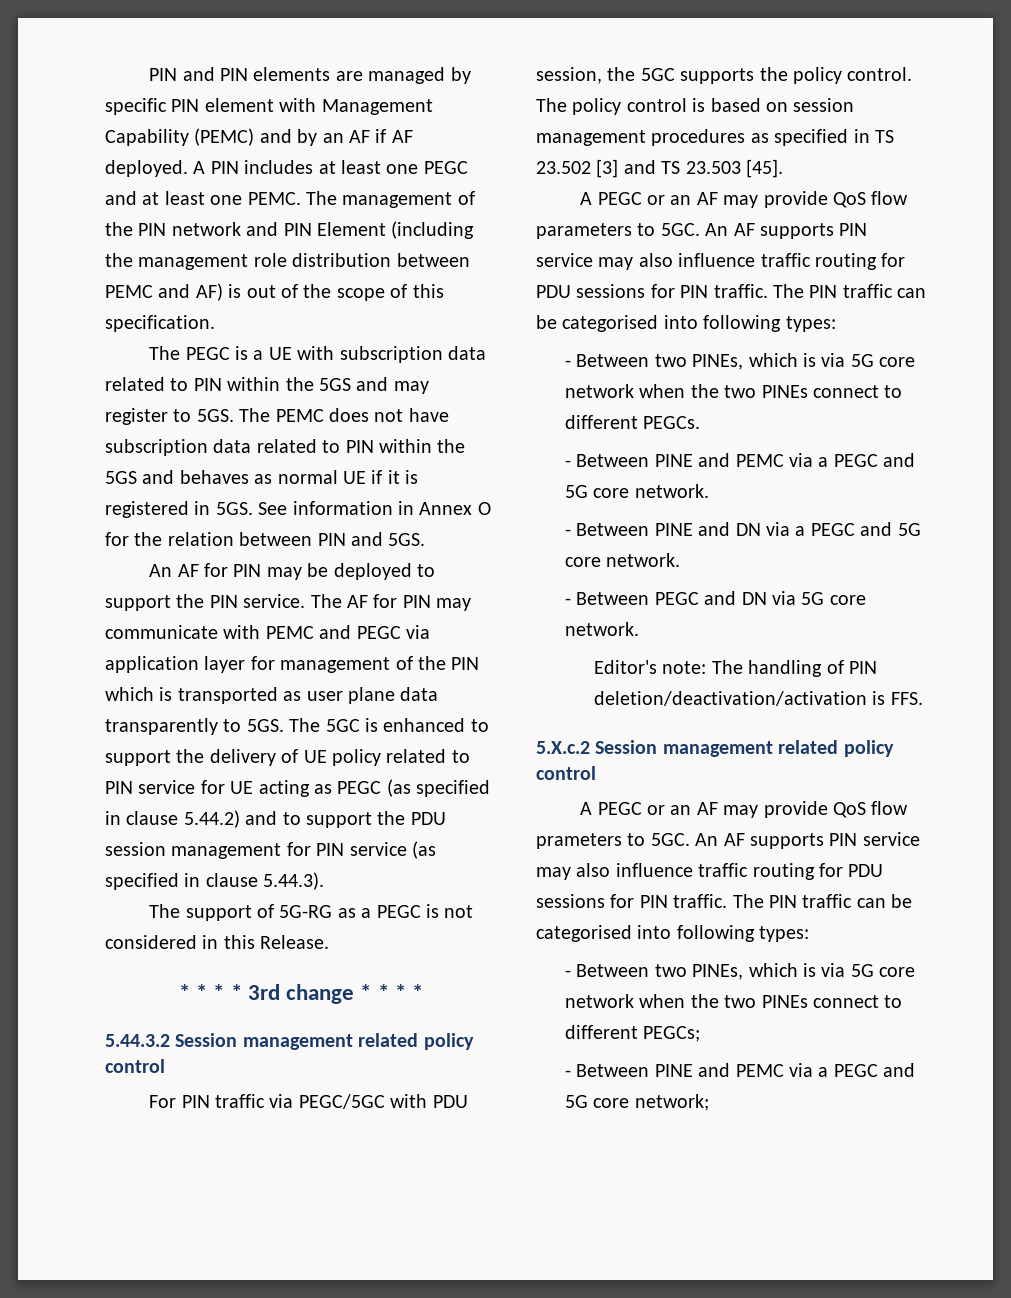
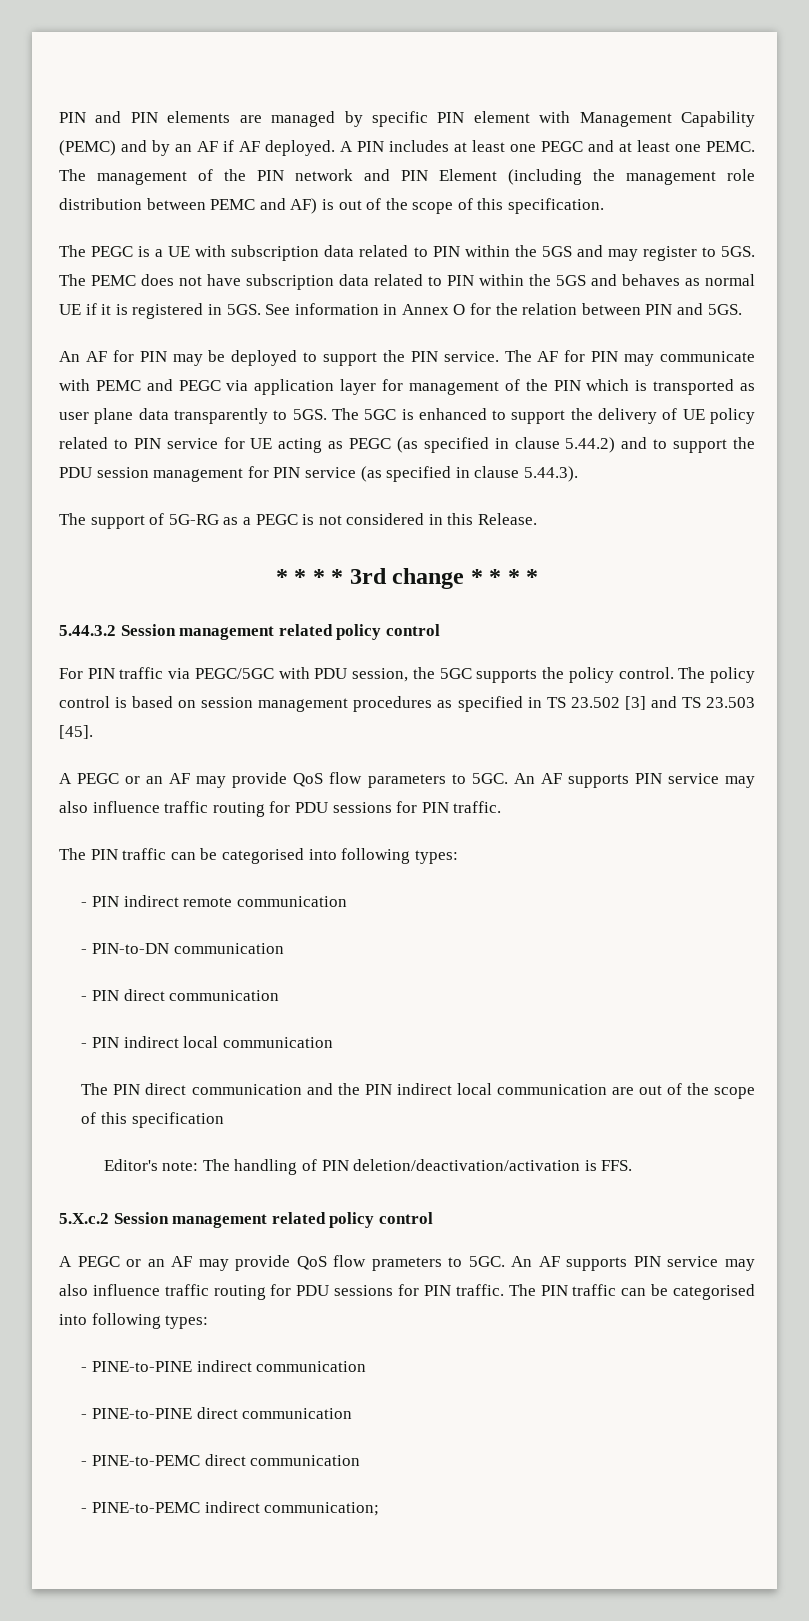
(768, 291) none -> (502, 807) //
[576,353,916,370] [564,384,903,398] [564,415,701,429] [564,453,916,467] [564,484,709,498] [564,522,921,536] [564,553,681,567] [564,591,866,605] [564,622,639,636] Between two PINEs, which is via 5G core network when the two PINEs connect to different PEGCs. // - Between PINE and PEMC via a PEGC and 5G core network. // - Between PINE and DN via a PEGC and 5G core network. // - Between PEGC and DN via 5G core network. -> [91,895,347,907] [81,943,284,954] [81,989,280,1001] [81,1036,333,1048] [81,1083,756,1099] [81,1112,224,1128] PIN indirect remote communication // - PIN-to-DN communication // - PIN direct communication // - PIN indirect local communication // The PIN direct communication and the PIN indirect local communication are out of the scope of this specification
[576,963,916,980] [564,994,903,1008] [564,1025,701,1042] [564,1063,916,1077] [564,1094,709,1111] Between two PINEs, which is via 5G core network when the two PINEs connect to different PEGCs; // - Between PINE and PEMC via a PEGC and 5G core network; -> [91,1360,367,1372] [81,1407,353,1419] [81,1454,361,1466] [81,1501,380,1516] PINE-to-PINE indirect communication // - PINE-to-PINE direct communication // - PINE-to-PEMC direct communication // - PINE-to-PEMC indirect communication;

